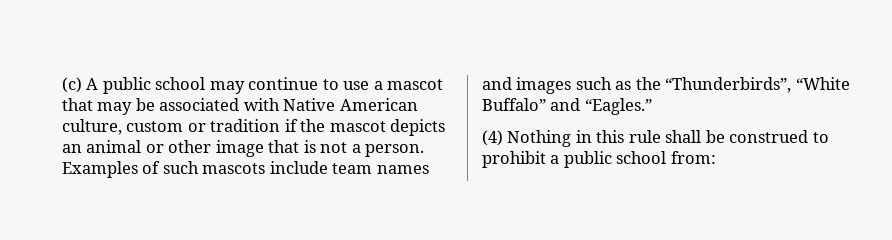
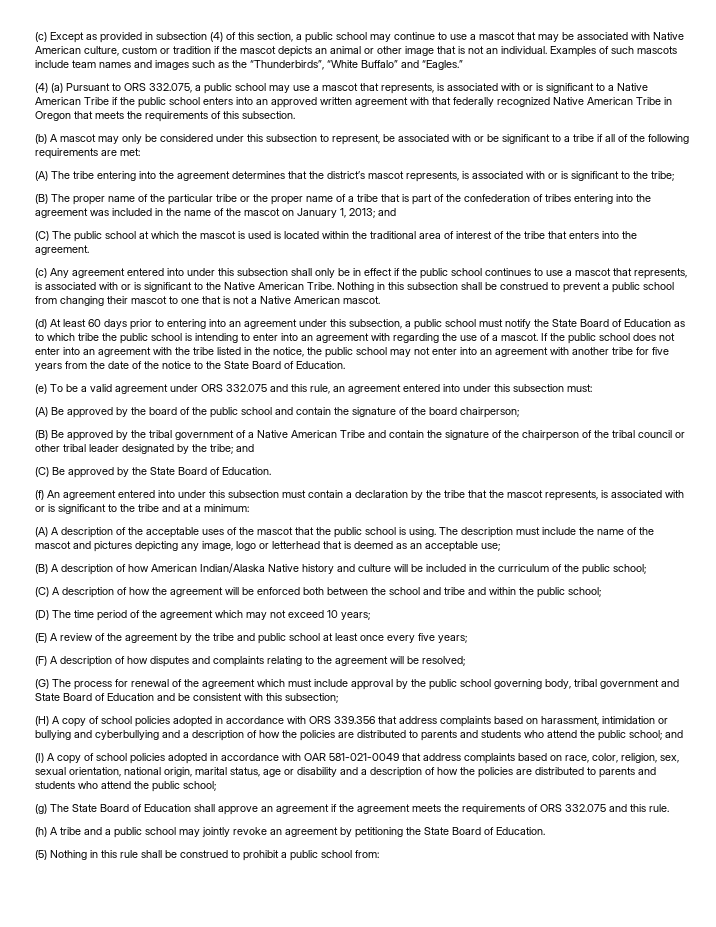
[62,77,99,93] (c) A -> [35,32,302,43] (c) Except as provided in subsection (4) of this section, a
[351,144,425,157] a person. -> [486,46,547,54] an individual.
(503, 138) none -> [51,83,648,94] [35,97,672,108] [35,111,295,122] [35,134,689,145] [35,148,140,159] [35,171,674,182] [35,194,651,205] [35,208,396,218] [35,231,637,242] [35,245,89,255] [35,268,687,279] [35,282,674,293] [35,296,380,306] [35,319,685,330] [35,333,675,344] [35,347,669,358] [35,361,345,371] [35,384,592,394] [35,407,519,418] [35,430,685,441] [35,444,254,454] [35,467,271,478] [35,490,684,501] [35,504,249,514] [35,527,654,538] [35,541,500,552] [35,563,646,575] [35,587,601,598] [35,610,370,621] [35,633,467,644] [35,656,465,667] [35,679,679,690] [35,693,338,703] [35,716,668,727] [35,730,683,741] [35,753,679,764] [35,767,656,778] [35,781,216,792] [35,804,669,815] [35,827,545,838] [35,850,47,860] (a) Pursuant to ORS 332.075, a public school may use a mascot that represents, is associated with or is significant to a Native American Tribe if the public school enters into an approved written agreement with that federally recognized Native American Tribe in Oregon that meets the requirements of this subsection. // (b) A mascot may only be considered under this subsection to represent, be associated with or be significant to a tribe if all of the following requirements are met: // (A) The tribe entering into the agreement determines that the district’s mascot represents, is associated with or is significant to the tribe; // (B) The proper name of the particular tribe or the proper name of a tribe that is part of the confederation of tribes entering into the agreement was included in the name of the mascot on January 1, 2013; and // (C) The public school at which the mascot is used is located within the traditional area of interest of the tribe that enters into the agreement. // (c) Any agreement entered into under this subsection shall only be in effect if the public school continues to use a mascot that represents, is associated with or is significant to the Native American Tribe. Nothing in this subsection shall be construed to prevent a public school from changing their mascot to one that is not a Native American mascot. // (d) At least 60 days prior to entering into an agreement under this subsection, a public school must notify the State Board of Education as to which tribe the public school is intending to enter into an agreement with regarding the use of a mascot. If the public school does not enter into an agreement with the tribe listed in the notice, the public school may not enter into an agreement with another tribe for five years from the date of the notice to the State Board of Education. // (e) To be a valid agreement under ORS 332.075 and this rule, an agreement entered into under this subsection must: // (A) Be approved by the board of the public school and contain the signature of the board chairperson; // (B) Be approved by the tribal government of a Native American Tribe and contain the signature of the chairperson of the tribal council or other tribal leader designated by the tribe; and // (C) Be approved by the State Board of Education. // (f) An agreement entered into under this subsection must contain a declaration by the tribe that the mascot represents, is associated with or is significant to the tribe and at a minimum: // (A) A description of the acceptable uses of the mascot that the public school is using. The description must include the name of the mascot and pictures depicting any image, logo or letterhead that is deemed as an acceptable use; // (B) A description of how American Indian/Alaska Native history and culture will be included in the curriculum of the public school; // (C) A description of how the agreement will be enforced both between the school and tribe and within the public school; // (D) The time period of the agreement which may not exceed 10 years; // (E) A review of the agreement by the tribe and public school at least once every five years; // (F) A description of how disputes and complaints relating to the agreement will be resolved; // (G) The process for renewal of the agreement which must include approval by the public school governing body, tribal government and State Board of Education and be consistent with this subsection; // (H) A copy of school policies adopted in accordance with ORS 339.356 that address complaints based on harassment, intimidation or bullying and cyberbullying and a description of how the policies are distributed to parents and students who attend the public school; and // (I) A copy of school policies adopted in accordance with OAR 581-021-0049 that address complaints based on race, color, religion, sex, sexual orientation, national origin, marital status, age or disability and a description of how the policies are distributed to parents and students who attend the public school; // (g) The State Board of Education shall approve an agreement if the agreement meets the requirements of ORS 332.075 and this rule. // (h) A tribe and a public school may jointly revoke an agreement by petitioning the State Board of Education. // (5)

